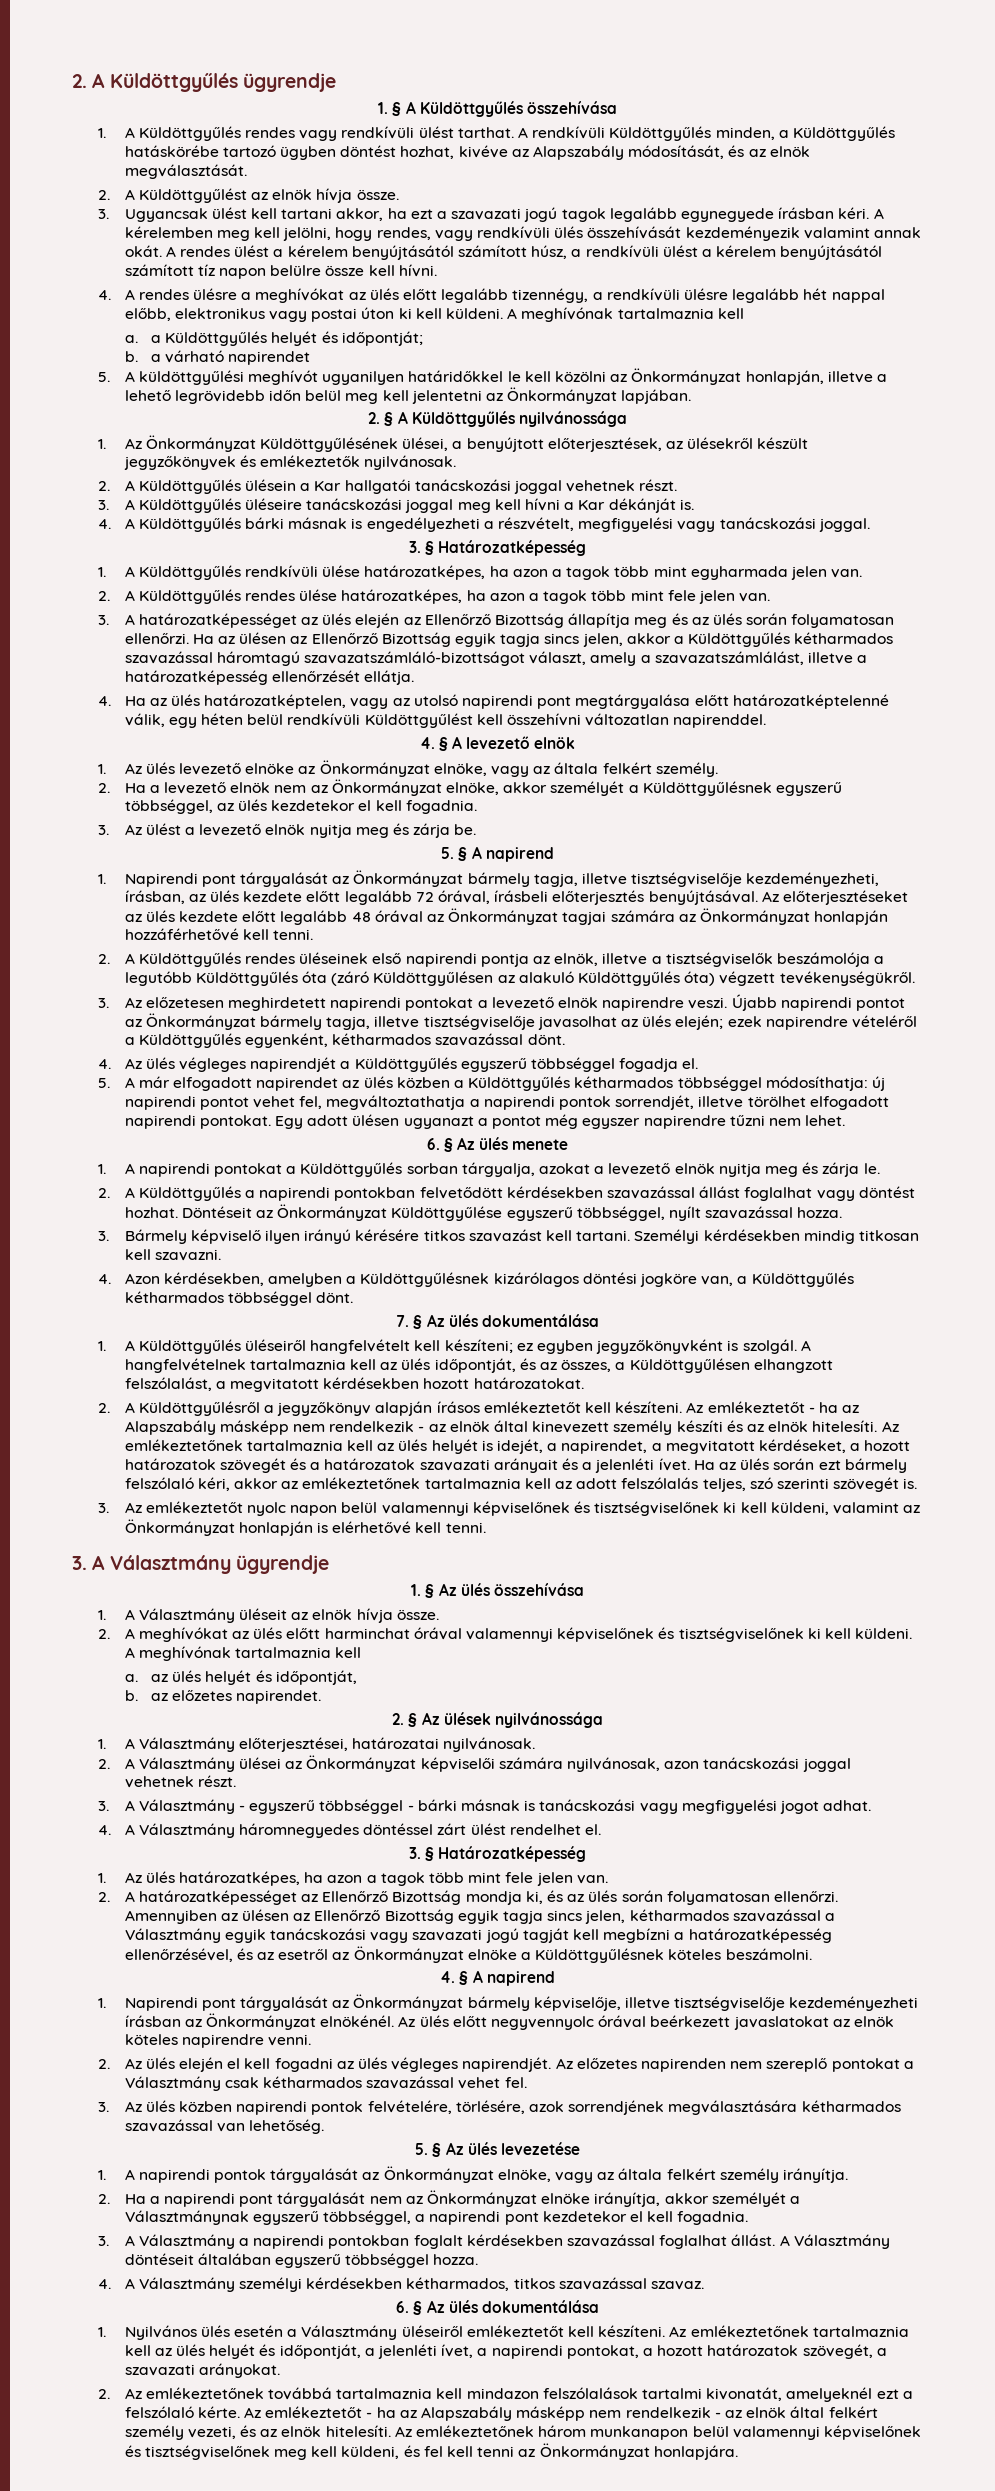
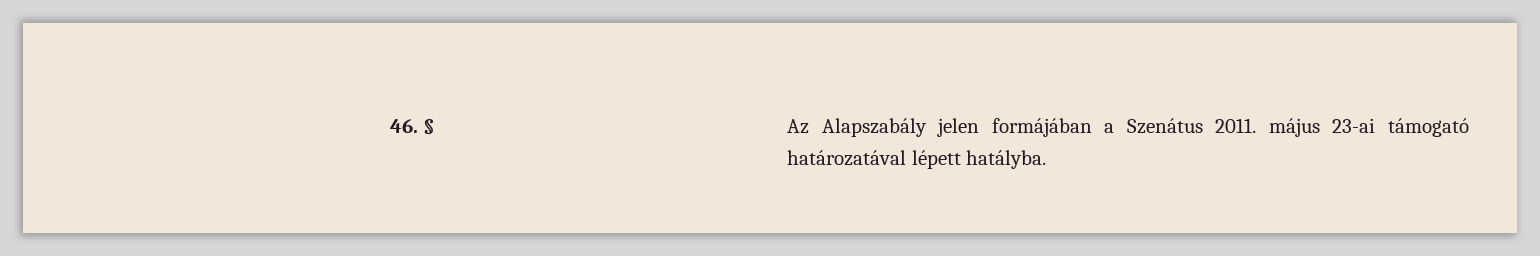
[72,73,336,92] [378,101,617,117] [98,126,895,141] [124,145,810,160] [124,164,247,179] [98,188,399,203] [98,207,884,222] [124,226,921,241] [124,245,883,260] [124,264,437,279] [98,288,885,303] [124,307,744,322] [124,331,423,346] [124,350,311,365] [98,368,887,385] [124,387,692,404] [368,411,627,427] [98,435,809,452] [123,455,457,470] [98,479,678,494] [98,498,694,513] [98,517,870,532] [408,540,587,556] [98,565,863,580] [98,589,771,604] [98,613,895,628] [124,632,894,647] [124,651,868,666] [124,670,415,685] [98,694,889,709] [124,713,767,728] [419,736,576,751] [98,760,718,777] [98,779,842,796] [124,799,477,814] [98,823,477,838] [441,846,554,862] [98,870,880,887] [124,890,908,905] [124,908,889,925] [124,928,314,941] [98,952,885,967] [124,971,915,986] [98,994,905,1011] [124,1013,917,1030] [124,1033,565,1048] [98,1057,699,1072] [98,1076,885,1091] [124,1095,889,1110] [124,1114,846,1129] [426,1137,569,1152] [98,1162,880,1177] [98,1186,915,1201] [124,1204,843,1221] [98,1229,919,1244] [124,1249,221,1261] [98,1272,854,1287] [124,1291,354,1306] [396,1314,599,1329] [98,1339,811,1354] [124,1358,833,1373] [124,1377,584,1392] [98,1401,860,1416] [124,1420,899,1435] [124,1439,911,1454] [124,1458,907,1473] [124,1477,918,1492] [98,1501,921,1516] [124,1519,486,1536] [72,1555,329,1574] [411,1583,584,1598] [98,1608,439,1623] [98,1627,913,1642] [124,1646,362,1661] [124,1670,357,1685] [124,1690,322,1704] [392,1712,603,1728] [98,1737,536,1752] [98,1755,851,1772] [124,1775,236,1788] [98,1799,872,1814] [98,1823,602,1838] [408,1846,587,1862] [98,1871,608,1886] [98,1890,838,1905] [124,1909,835,1924] [124,1928,832,1943] [124,1946,812,1963] [440,1970,555,1986] [98,1994,919,2011] [124,2013,894,2030] [124,2034,312,2048] [98,2057,914,2072] [124,2076,527,2091] [98,2100,901,2115] [124,2119,325,2134] [415,2142,580,2157] [98,2166,848,2183] [98,2190,800,2207] [124,2210,749,2225] [98,2234,890,2249] [124,2253,479,2268] [98,2277,705,2292] [396,2300,599,2315] [98,2325,909,2340] [124,2344,887,2359] [124,2363,280,2378] [98,2387,913,2402] [124,2406,878,2421] [124,2425,921,2440] [124,2443,738,2460] 2. A Küldöttgyűlés ügyrendje // 1. § A Küldöttgyűlés összehívása // 1. A Küldöttgyűlés rendes vagy rendkívüli ülést tarthat. A rendkívüli Küldöttgyűlés minden, a Küldöttgyűlés hatáskörébe tartozó ügyben döntést hozhat, kivéve az Alapszabály módosítását, és az elnök megválasztását. // 2. A Küldöttgyűlést az elnök hívja össze. // 3. Ugyancsak ülést kell tartani akkor, ha ezt a szavazati jogú tagok legalább egynegyede írásban kéri. A kérelemben meg kell jelölni, hogy rendes, vagy rendkívüli ülés összehívását kezdeményezik valamint annak okát. A rendes ülést a kérelem benyújtásától számított húsz, a rendkívüli ülést a kérelem benyújtásától számított tíz napon belülre össze kell hívni. // 4. A rendes ülésre a meghívókat az ülés előtt legalább tizennégy, a rendkívüli ülésre legalább hét nappal előbb, elektronikus vagy postai úton ki kell küldeni. A meghívónak tartalmaznia kell // a. a Küldöttgyűlés helyét és időpontját; // b. a várható napirendet // 5. A küldöttgyűlési meghívót ugyanilyen határidőkkel le kell közölni az Önkormányzat honlapján, illetve a lehető legrövidebb időn belül meg kell jelentetni az Önkormányzat lapjában. // 2. § A Küldöttgyűlés nyilvánossága // 1. Az Önkormányzat Küldöttgyűlésének ülései, a benyújtott előterjesztések, az ülésekről készült jegyzőkönyvek és emlékeztetők nyilvánosak. // 2. A Küldöttgyűlés ülésein a Kar hallgatói tanácskozási joggal vehetnek részt. // 3. A Küldöttgyűlés üléseire tanácskozási joggal meg kell hívni a Kar dékánját is. // 4. A Küldöttgyűlés bárki másnak is engedélyezheti a részvételt, megfigyelési vagy tanácskozási joggal. // 3. § Határozatképesség // 1. A Küldöttgyűlés rendkívüli ülése határozatképes, ha azon a tagok több mint egyharmada jelen van. // 2. A Küldöttgyűlés rendes ülése határozatképes, ha azon a tagok több mint fele jelen van. // 3. A határozatképességet az ülés elején az Ellenőrző Bizottság állapítja meg és az ülés során folyamatosan ellenőrzi. Ha az ülésen az Ellenőrző Bizottság egyik tagja sincs jelen, akkor a Küldöttgyűlés kétharmados szavazással háromtagú szavazatszámláló-bizottságot választ, amely a szavazatszámlálást, illetve a határozatképesség ellenőrzését ellátja. // 4. Ha az ülés határozatképtelen, vagy az utolsó napirendi pont megtárgyalása előtt határozatképtelenné válik, egy héten belül rendkívüli Küldöttgyűlést kell összehívni változatlan napirenddel. // 4. § A levezető elnök // 1. Az ülés levezető elnöke az Önkormányzat elnöke, vagy az általa felkért személy. // 2. Ha a levezető elnök nem az Önkormányzat elnöke, akkor személyét a Küldöttgyűlésnek egyszerű többséggel, az ülés kezdetekor el kell fogadnia. // 3. Az ülést a levezető elnök nyitja meg és zárja be. // 5. § A napirend // 1. Napirendi pont tárgyalását az Önkormányzat bármely tagja, illetve tisztségviselője kezdeményezheti, írásban, az ülés kezdete előtt legalább 72 órával, írásbeli előterjesztés benyújtásával. Az előterjesztéseket az ülés kezdete előtt legalább 48 órával az Önkormányzat tagjai számára az Önkormányzat honlapján hozzáférhetővé kell tenni. // 2. A Küldöttgyűlés rendes üléseinek első napirendi pontja az elnök, illetve a tisztségviselők beszámolója a legutóbb Küldöttgyűlés óta (záró Küldöttgyűlésen az alakuló Küldöttgyűlés óta) végzett tevékenységükről. // 3. Az előzetesen meghirdetett napirendi pontokat a levezető elnök napirendre veszi. Újabb napirendi pontot az Önkormányzat bármely tagja, illetve tisztségviselője javasolhat az ülés elején; ezek napirendre vételéről a Küldöttgyűlés egyenként, kétharmados szavazással dönt. // 4. Az ülés végleges napirendjét a Küldöttgyűlés egyszerű többséggel fogadja el. // 5. A már elfogadott napirendet az ülés közben a Küldöttgyűlés kétharmados többséggel módosíthatja: új napirendi pontot vehet fel, megváltoztathatja a napirendi pontok sorrendjét, illetve törölhet elfogadott napirendi pontokat. Egy adott ülésen ugyanazt a pontot még egyszer napirendre tűzni nem lehet. // 6. § Az ülés menete // 1. A napirendi pontokat a Küldöttgyűlés sorban tárgyalja, azokat a levezető elnök nyitja meg és zárja le. // 2. A Küldöttgyűlés a napirendi pontokban felvetődött kérdésekben szavazással állást foglalhat vagy döntést hozhat. Döntéseit az Önkormányzat Küldöttgyűlése egyszerű többséggel, nyílt szavazással hozza. // 3. Bármely képviselő ilyen irányú kérésére titkos szavazást kell tartani. Személyi kérdésekben mindig titkosan kell szavazni. // 4. Azon kérdésekben, amelyben a Küldöttgyűlésnek kizárólagos döntési jogköre van, a Küldöttgyűlés kétharmados többséggel dönt. // 7. § Az ülés dokumentálása // 1. A Küldöttgyűlés üléseiről hangfelvételt kell készíteni; ez egyben jegyzőkönyvként is szolgál. A hangfelvételnek tartalmaznia kell az ülés időpontját, és az összes, a Küldöttgyűlésen elhangzott felszólalást, a megvitatott kérdésekben hozott határozatokat. // 2. A Küldöttgyűlésről a jegyzőkönyv alapján írásos emlékeztetőt kell készíteni. Az emlékeztetőt - ha az Alapszabály másképp nem rendelkezik - az elnök által kinevezett személy készíti és az elnök hitelesíti. Az emlékeztetőnek tartalmaznia kell az ülés helyét is idejét, a napirendet, a megvitatott kérdéseket, a hozott határozatok szövegét és a határozatok szavazati arányait és a jelenléti ívet. Ha az ülés során ezt bármely felszólaló kéri, akkor az emlékeztetőnek tartalmaznia kell az adott felszólalás teljes, szó szerinti szövegét is. // 3. Az emlékeztetőt nyolc napon belül valamennyi képviselőnek és tisztségviselőnek ki kell küldeni, valamint az Önkormányzat honlapján is elérhetővé kell tenni. // 3. A Választmány ügyrendje // 1. § Az ülés összehívása // 1. A Választmány üléseit az elnök hívja össze. // 2. A meghívókat az ülés előtt harminchat órával valamennyi képviselőnek és tisztségviselőnek ki kell küldeni. A meghívónak tartalmaznia kell // a. az ülés helyét és időpontját, // b. az előzetes napirendet. // 2. § Az ülések nyilvánossága // 1. A Választmány előterjesztései, határozatai nyilvánosak. // 2. A Választmány ülései az Önkormányzat képviselői számára nyilvánosak, azon tanácskozási joggal vehetnek részt. // 3. A Választmány - egyszerű többséggel - bárki másnak is tanácskozási vagy megfigyelési jogot adhat. // 4. A Választmány háromnegyedes döntéssel zárt ülést rendelhet el. // 3. § Határozatképesség // 1. Az ülés határozatképes, ha azon a tagok több mint fele jelen van. // 2. A határozatképességet az Ellenőrző Bizottság mondja ki, és az ülés során folyamatosan ellenőrzi. Amennyiben az ülésen az Ellenőrző Bizottság egyik tagja sincs jelen, kétharmados szavazással a Választmány egyik tanácskozási vagy szavazati jogú tagját kell megbízni a határozatképesség ellenőrzésével, és az esetről az Önkormányzat elnöke a Küldöttgyűlésnek köteles beszámolni. // 4. § A napirend // 1. Napirendi pont tárgyalását az Önkormányzat bármely képviselője, illetve tisztségviselője kezdeményezheti írásban az Önkormányzat elnökénél. Az ülés előtt negyvennyolc órával beérkezett javaslatokat az elnök köteles napirendre venni. // 2. Az ülés elején el kell fogadni az ülés végleges napirendjét. Az előzetes napirenden nem szereplő pontokat a Választmány csak kétharmados szavazással vehet fel. // 3. Az ülés közben napirendi pontok felvételére, törlésére, azok sorrendjének megválasztására kétharmados szavazással van lehetőség. // 5. § Az ülés levezetése // 1. A napirendi pontok tárgyalását az Önkormányzat elnöke, vagy az általa felkért személy irányítja. // 2. Ha a napirendi pont tárgyalását nem az Önkormányzat elnöke irányítja, akkor személyét a Választmánynak egyszerű többséggel, a napirendi pont kezdetekor el kell fogadnia. // 3. A Választmány a napirendi pontokban foglalt kérdésekben szavazással foglalhat állást. A Választmány döntéseit általában egyszerű többséggel hozza. // 4. A Választmány személyi kérdésekben kétharmados, titkos szavazással szavaz. // 6. § Az ülés dokumentálása // 1. Nyilvános ülés esetén a Választmány üléseiről emlékeztetőt kell készíteni. Az emlékeztetőnek tartalmaznia kell az ülés helyét és időpontját, a jelenléti ívet, a napirendi pontokat, a hozott határozatok szövegét, a szavazati arányokat. // 2. Az emlékeztetőnek továbbá tartalmaznia kell mindazon felszólalások tartalmi kivonatát, amelyeknél ezt a felszólaló kérte. Az emlékeztetőt - ha az Alapszabály másképp nem rendelkezik - az elnök által felkért személy vezeti, és az elnök hitelesíti. Az emlékeztetőnek három munkanapon belül valamennyi képviselőnek és tisztségviselőnek meg kell küldeni, és fel kell tenni az Önkormányzat honlapjára. -> [389,119,435,135] [787,118,1469,137] [787,150,1047,169] 46. § // Az Alapszabály jelen formájában a Szenátus 2011. május 23-ai támogató határozatával lépett hatályba.

